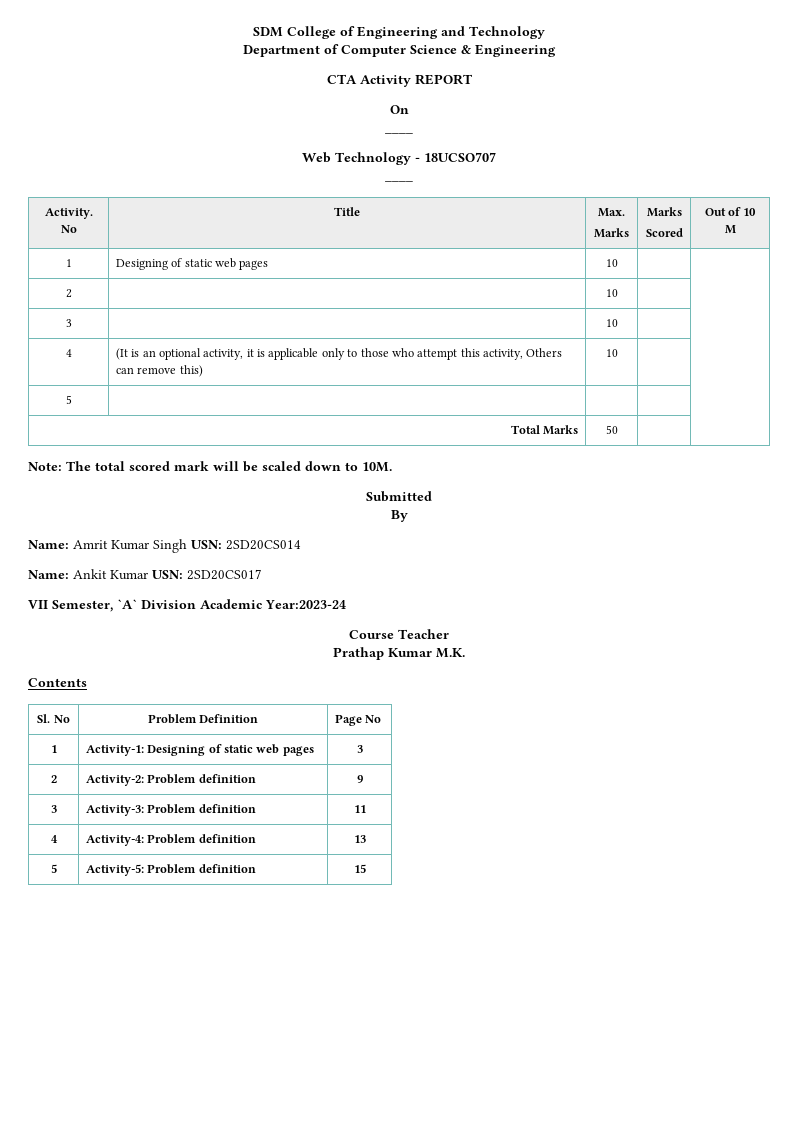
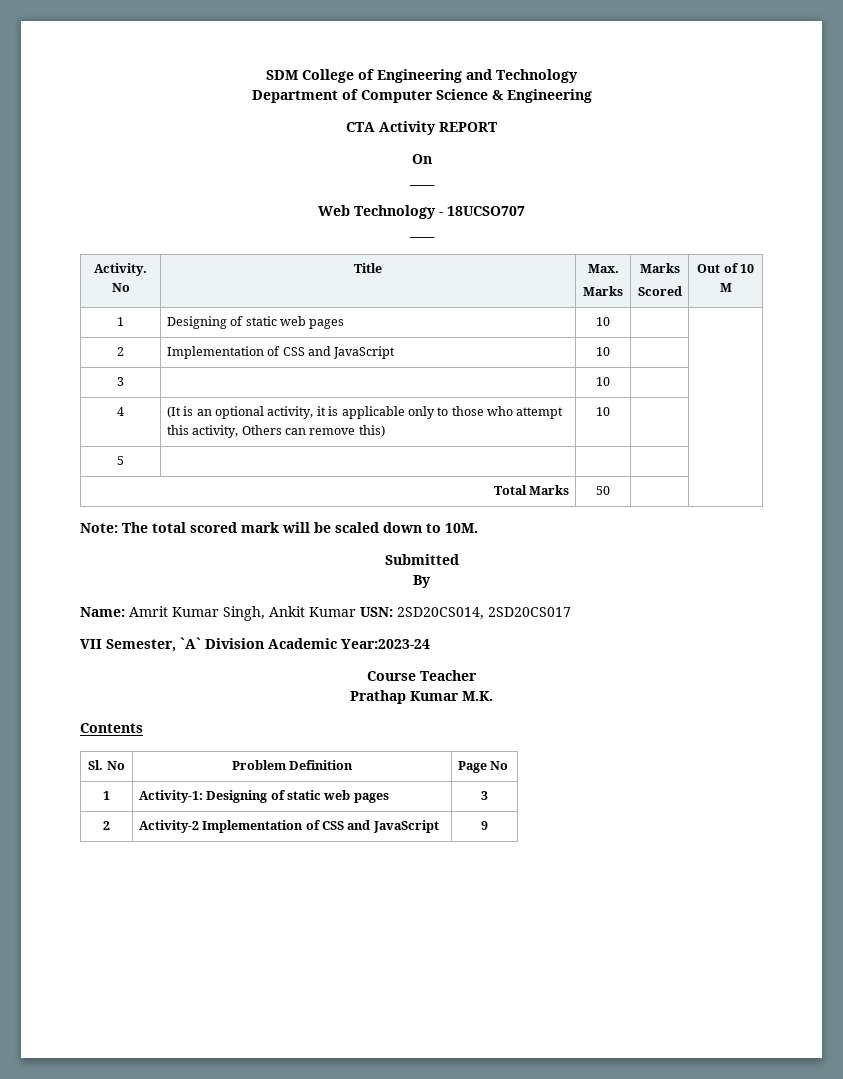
(72, 293) none -> [166,346,396,359] Implementation of CSS and JavaScript
[153,539,301,553] [28,570,69,579] Singh USN: 2SD20CS014 // Name: -> [223,606,265,621] Singh,
(183, 574) none -> [397,607,484,620] 2SD20CS014,
[85,774,256,786] [356,775,363,783] [50,805,57,813] [85,804,256,816] [353,805,366,813] [50,835,58,843] [85,834,256,846] [353,835,366,843] [50,864,57,873] [85,864,256,876] [353,864,366,873] Activity-2: Problem definition | 9 // 3 | Activity-3: Problem definition | 11 // 4 | Activity-4: Problem definition | 13 // 5 | Activity-5: Problem definition | 15 -> [138,820,439,833] [481,821,488,830] Activity-2 Implementation of CSS and JavaScript | 9

